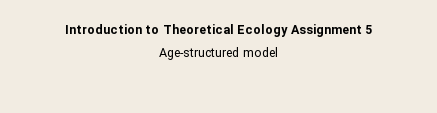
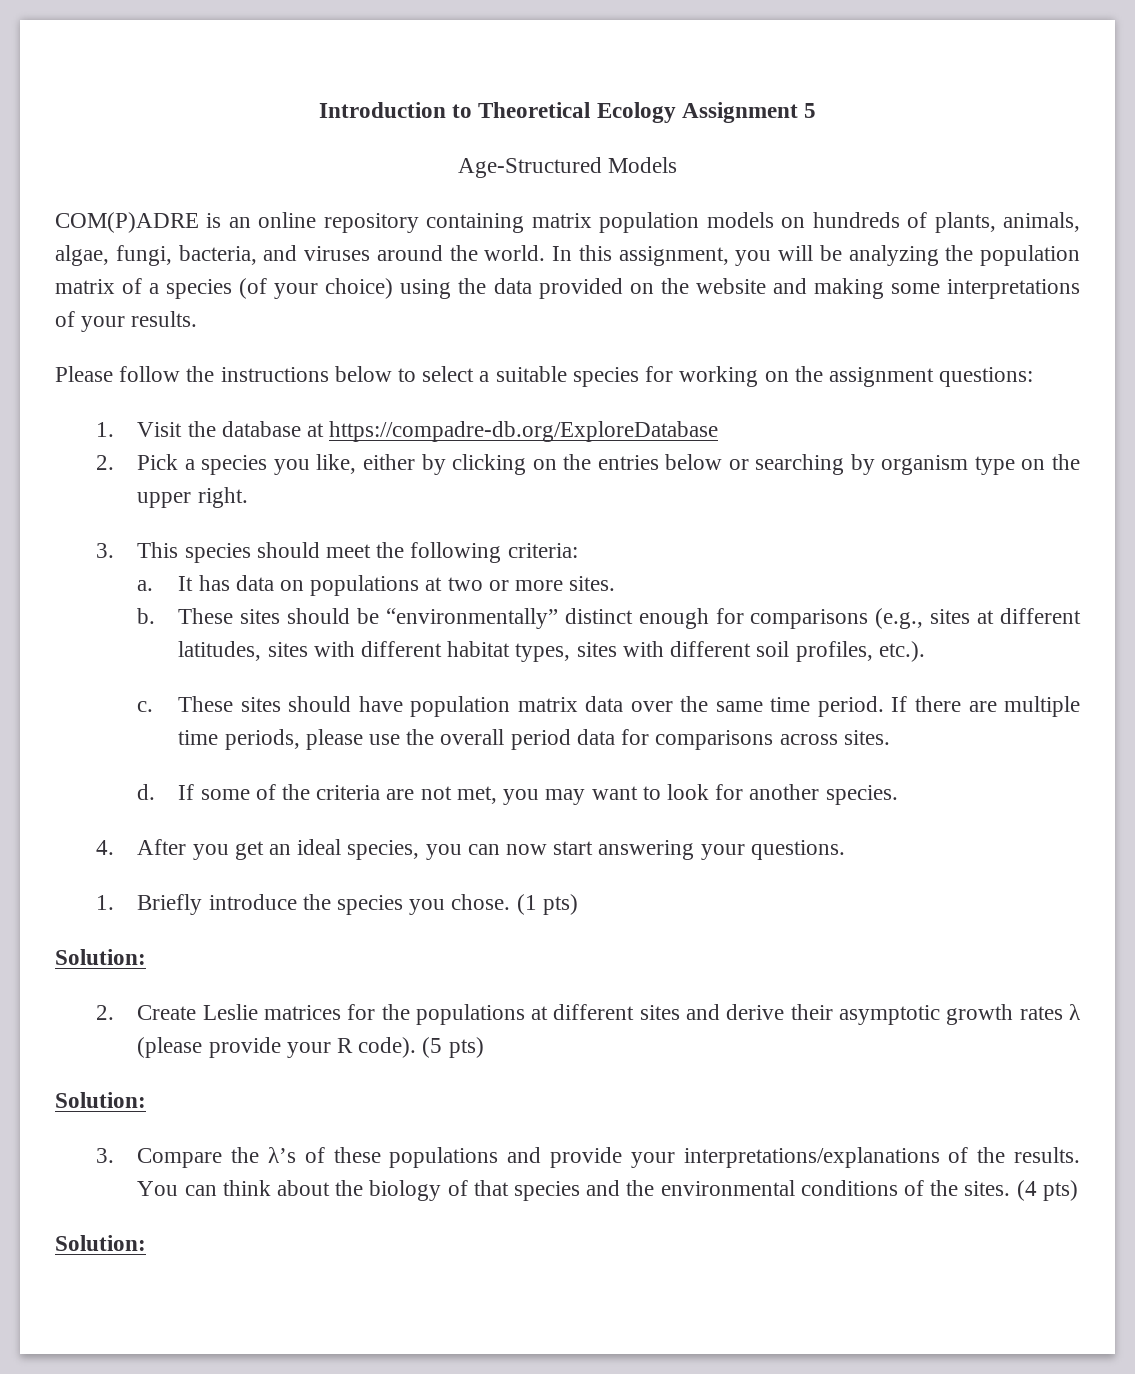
[159,47,278,60] Age-structured model -> [457,157,678,178] [55,212,1080,233] [55,245,1080,266] [55,278,1080,299] [55,311,198,332] [55,366,1034,387] [96,421,719,442] [96,454,1080,475] [137,487,248,508] [96,542,578,563] [137,575,616,596] [137,608,1082,629] [178,641,925,662] [137,696,1080,717] [178,729,890,750] [137,784,898,805] [96,839,845,860] [96,894,578,915] [55,949,146,965] [96,1004,1082,1025] [137,1037,484,1058] [55,1092,146,1108] [96,1147,1080,1168] [137,1180,1078,1201] [55,1235,146,1251] Age-Structured Models // COM(P)ADRE is an online repository containing matrix population models on hundreds of plants, animals, algae, fungi, bacteria, and viruses around the world. In this assignment, you will be analyzing the population matrix of a species (of your choice) using the data provided on the website and making some interpretations of your results. // Please follow the instructions below to select a suitable species for working on the assignment questions: // 1. Visit the database at https://compadre-db.org/ExploreDatabase // 2. Pick a species you like, either by clicking on the entries below or searching by organism type on the upper right. // 3. This species should meet the following criteria: // a. It has data on populations at two or more sites. // b. These sites should be “environmentally” distinct enough for comparisons (e.g., sites at different latitudes, sites with different habitat types, sites with different soil profiles, etc.). // c. These sites should have population matrix data over the same time period. If there are multiple time periods, please use the overall period data for comparisons across sites. // d. If some of the criteria are not met, you may want to look for another species. // 4. After you get an ideal species, you can now start answering your questions. // 1. Briefly introduce the species you chose. (1 pts) // Solution: // 2. Create Leslie matrices for the populations at different sites and derive their asymptotic growth rates λ (please provide your R code). (5 pts) // Solution: // 3. Compare the λ’s of these populations and provide your interpretations/explanations of the results. You can think about the biology of that species and the environmental conditions of the sites. (4 pts) // Solution:

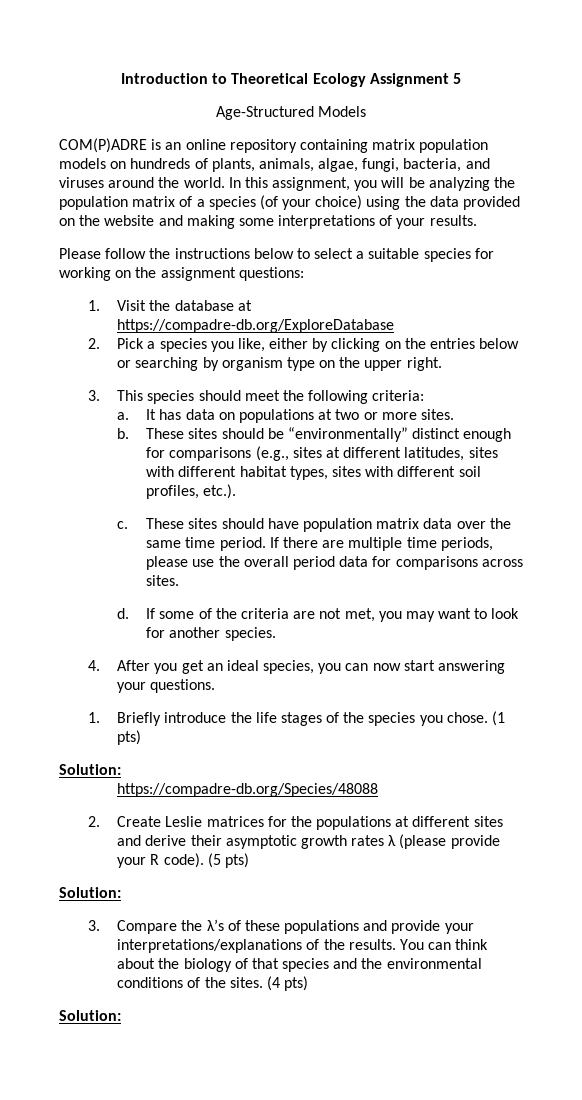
(331, 902) none -> [255,712,365,726] life stages of the
(146, 957) none -> [117,783,379,797] // https://compadre-db.org/Species/48088

